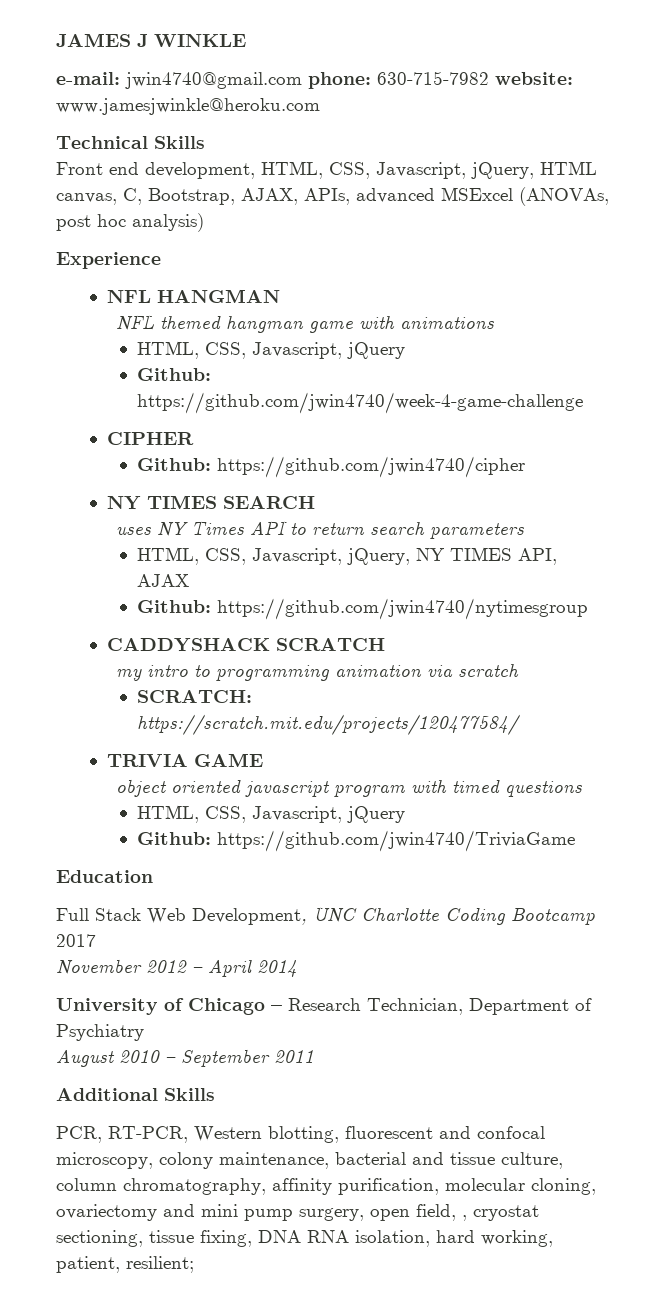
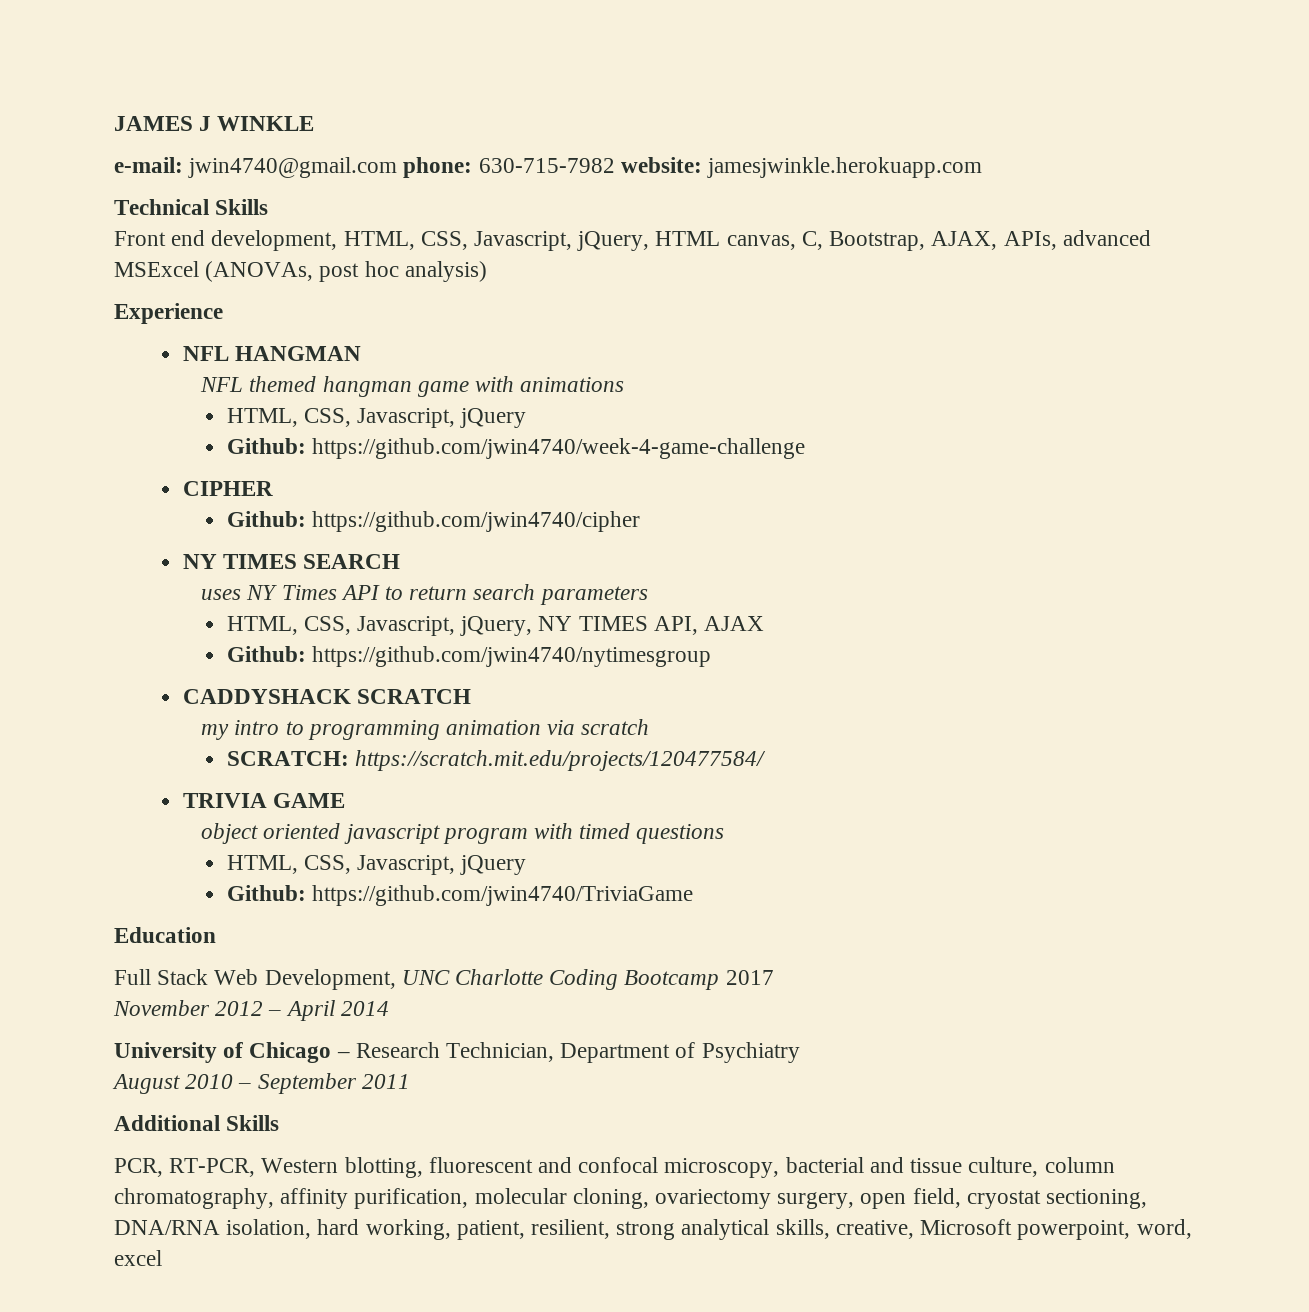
[56,98,320,115] www.jamesjwinkle@heroku.com -> [707,157,983,178] jamesjwinkle.herokuapp.com
[159,1152,329,1169] colony maintenance, -> (780, 1168) none
[163,1204,293,1221] and mini pump -> (772, 1199) none
[462,1215,467,1221] , -> (961, 1198) none
[149,1230,553,1247] [56,1256,194,1273] tissue fixing, DNA RNA isolation, hard working, patient, resilient; -> [114,1219,1192,1240] [114,1250,162,1266] DNA/RNA isolation, hard working, patient, resilient, strong analytical skills, creative, Microsoft powerpoint, word, excel

